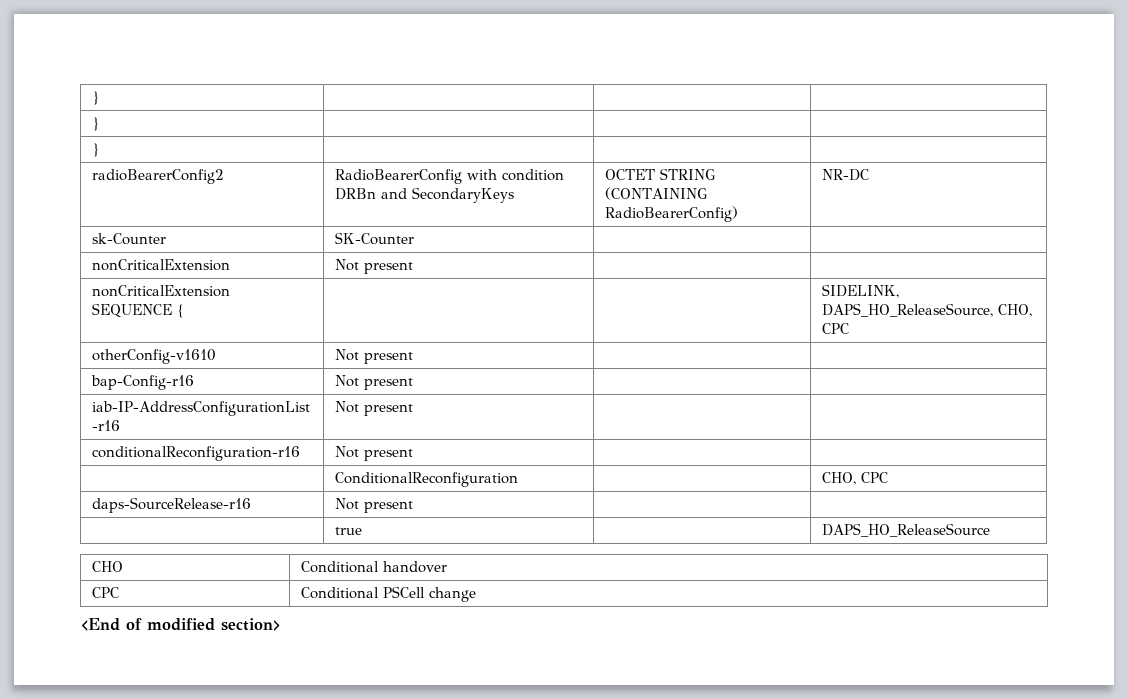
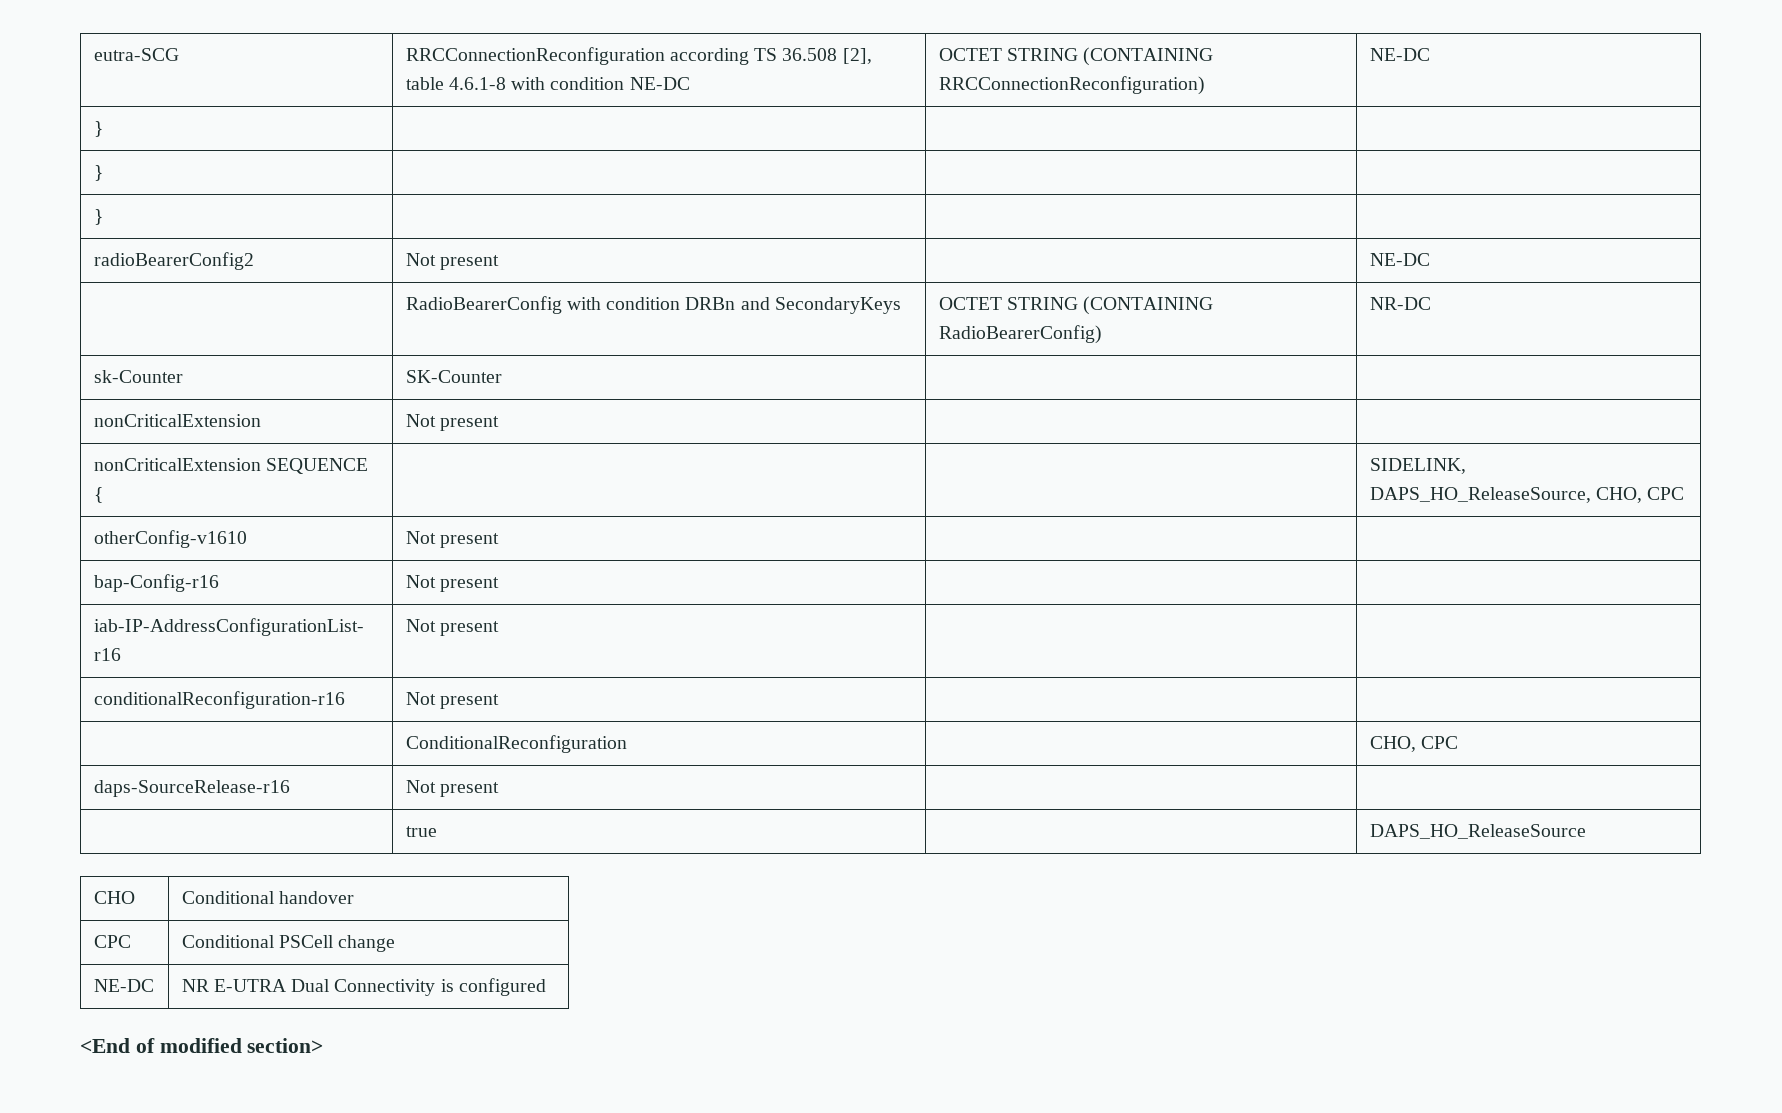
(91, 98) none -> [93,48,179,61] [405,47,872,65] [405,77,690,90] [938,47,1214,66] [938,76,1205,95] [1369,48,1430,61] eutra-SCG | RRCConnectionReconfiguration according TS 36.508 [2], table 4.6.1-8 with condition NE-DC | OCTET STRING (CONTAINING RRCConnectionReconfiguration) | NE-DC //
(224, 176) none -> [405,253,499,270] [1369,253,1430,266] | Not present | | NE-DC //
(476, 594) none -> [93,979,154,992] [181,978,546,996] // NE-DC | NR E-UTRA Dual Connectivity is configured

